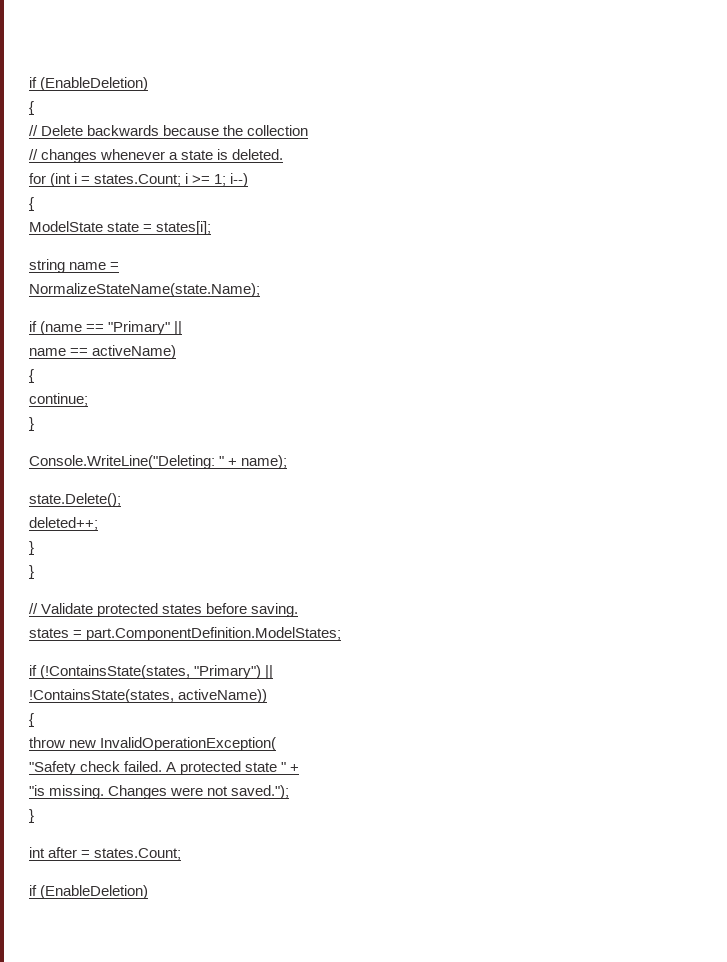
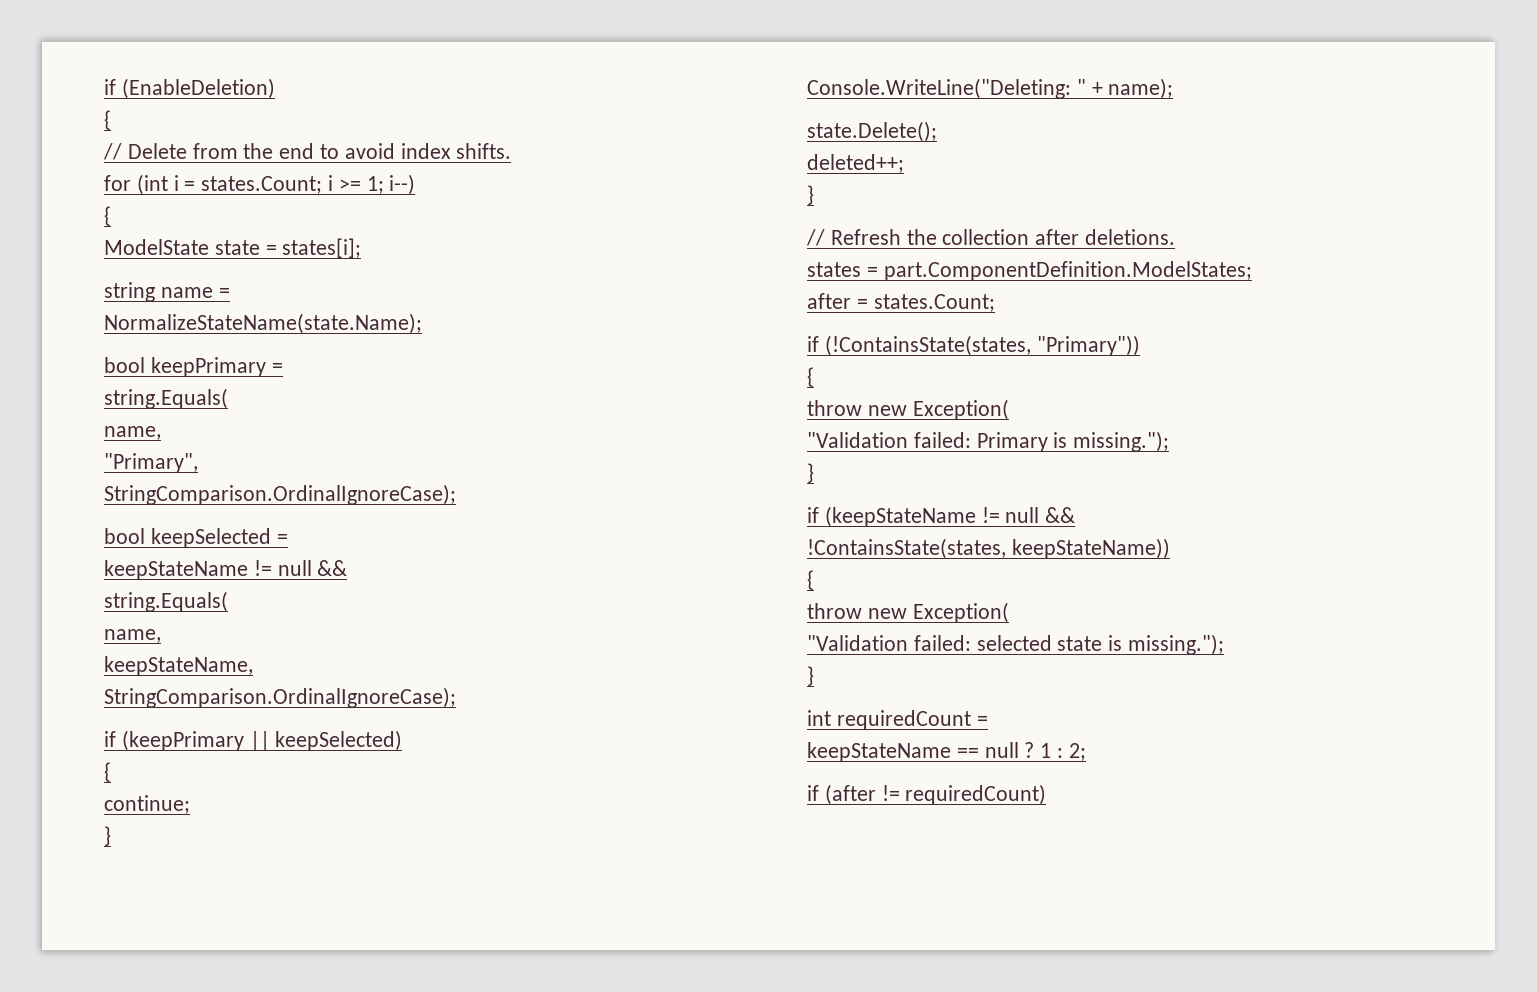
[87,125,309,136] [29,149,284,163] backwards because the collection // // changes whenever a state is deleted. -> [192,143,512,159] from the end to avoid index shifts.
[29,321,183,335] [29,345,177,359] if (name == "Primary" || // name == activeName) -> [104,357,283,377] [104,388,228,409] [104,426,161,440] [104,453,198,473] [104,484,456,505] [104,528,288,548] [104,560,348,580] [104,591,228,612] [104,629,161,643] [104,656,253,676] [104,687,456,708] [104,730,403,751] bool keepPrimary = // string.Equals( // name, // "Primary", // StringComparison.OrdinalIgnoreCase); // bool keepSelected = // keepStateName != null && // string.Equals( // name, // keepStateName, // StringComparison.OrdinalIgnoreCase); // if (keepPrimary || keepSelected)
[29,565,34,579] [29,603,299,617] // } // // Validate protected states before saving. -> [806,229,1176,246] // // Refresh the collection after deletions.
(342, 634) none -> [807,293,995,312] // after = states.Count;
[194,665,274,679] [29,689,268,703] [29,713,34,727] [29,737,277,751] [29,761,300,775] [29,785,290,799] "Primary") || // !ContainsState(states, activeName)) // { // throw new InvalidOperationException( // "Safety check failed. A protected state " + // "is missing. Changes were not saved."); -> [1036,335,1140,356] [807,367,814,387] [807,399,1009,420] [807,431,1170,452] [807,463,814,483] [807,506,1076,527] [807,538,1170,559] [807,570,814,590] [807,602,1009,623] [807,634,1225,655] "Primary")) // { // throw new Exception( // "Validation failed: Primary is missing."); // } // if (keepStateName != null && // !ContainsState(states, keepStateName)) // { // throw new Exception( // "Validation failed: selected state is missing.");
[48,847,182,860] [29,885,149,899] after = states.Count; // if (EnableDeletion) -> [836,710,988,730] [807,742,1086,762] [807,784,1047,805] requiredCount = // keepStateName == null ? 1 : 2; // if (after != requiredCount)

